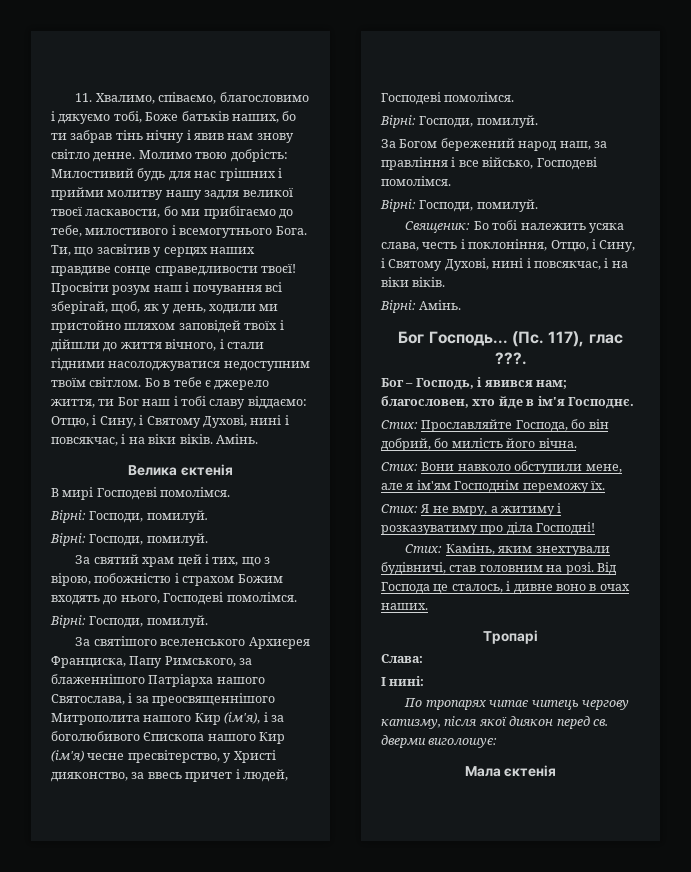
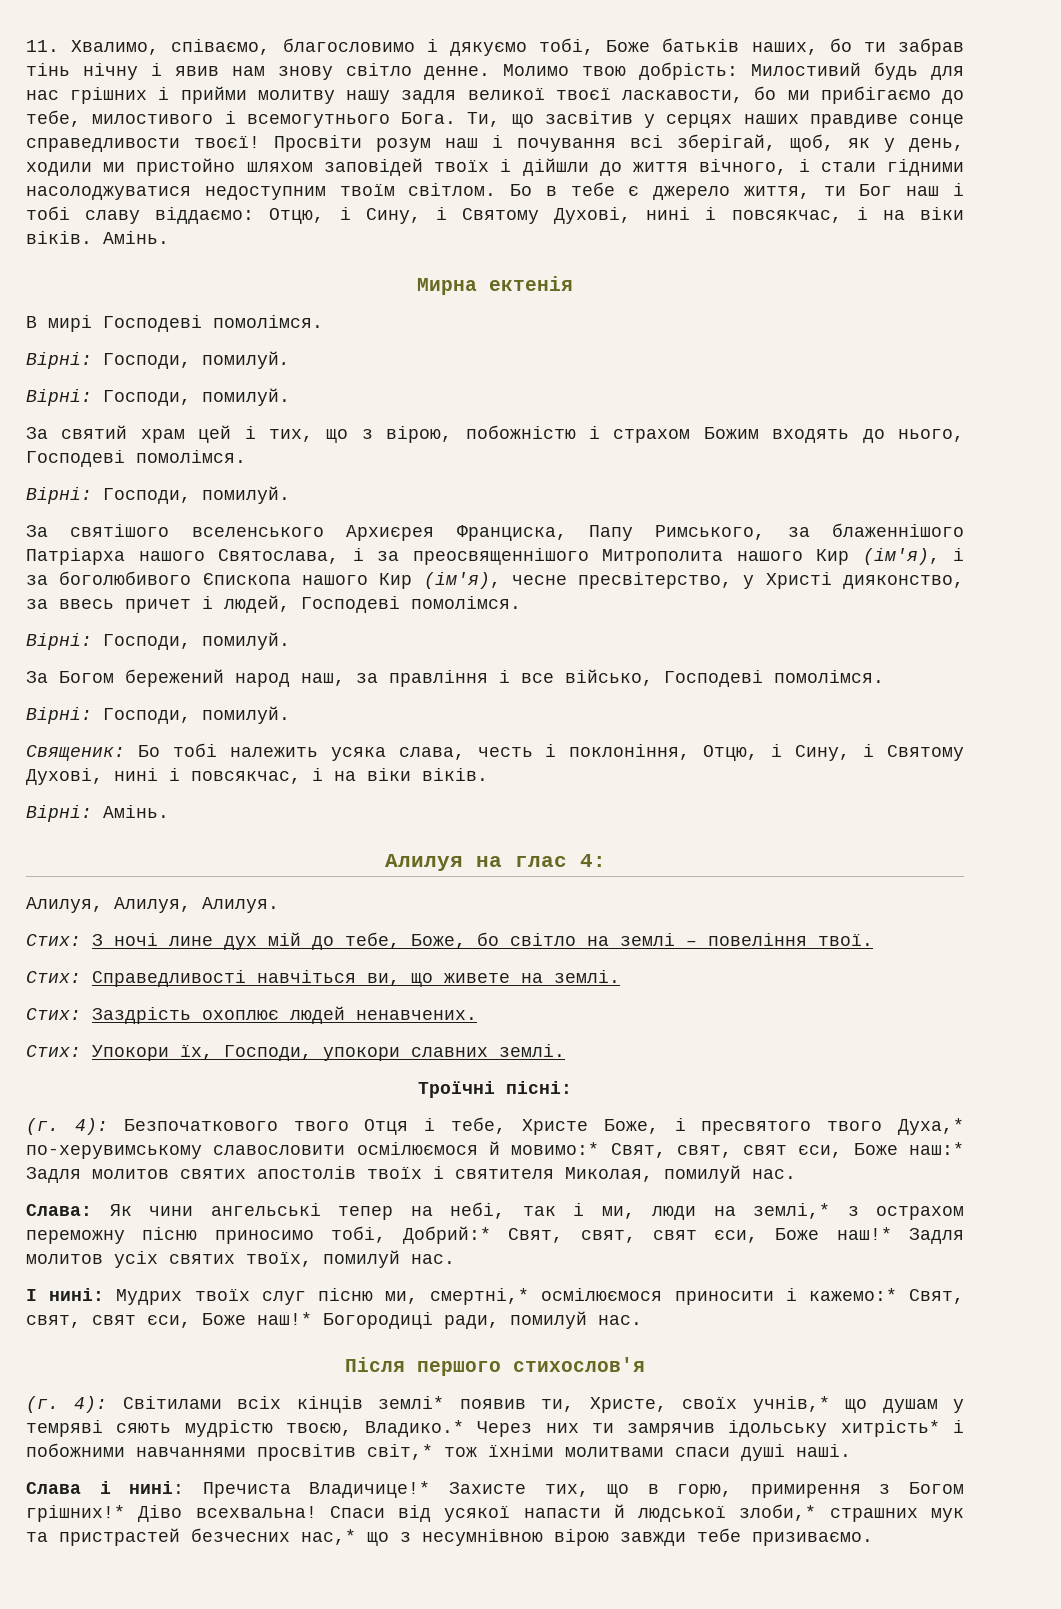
[128,464,233,476] Велика єктенія -> [417,276,573,295] Мирна ектенія
[51,750,84,762] (ім'я) -> [423,572,501,589] (ім'я),
[398,331,623,347] [494,352,527,365] [381,377,567,390] [381,396,634,409] [381,419,609,432] [381,438,577,451] [381,461,622,474] [381,480,605,493] [381,503,562,516] [381,522,596,535] [405,543,610,556] [381,562,617,575] [381,581,630,594] [381,603,428,610] [483,630,538,644] [381,654,423,663] [381,676,425,686] [404,698,629,710] [381,716,608,729] [381,735,498,748] [464,765,557,777] Бог Господь... (Пс. 117), глас ???. // Бог – Господь, і явився нам; благословен, хто йде в ім'я Господнє. // Стих: Прославляйте Господа, бо він добрий, бо милість його вічна. // Стих: Вони навколо обступили мене, але я ім'ям Господнім переможу їх. // Стих: Я не вмру, а житиму і розказуватиму про діла Господні! // Стих: Камінь, яким знехтували будівничі, став головним на розі. Від Господа це сталось, і дивне воно в очах наших. // Тропарі // Слава: // І нині: // По тропарях читає читець чергову катизму, після якої диякон перед св. дверми виголошує: // Мала єктенія -> [384,854,606,871] [26,897,279,913] [26,932,873,950] [26,970,620,987] [26,1006,477,1024] [26,1044,565,1061] [418,1081,572,1098] [26,1117,965,1135] [26,1141,964,1159] [26,1165,796,1183] [26,1202,964,1220] [26,1226,964,1244] [26,1250,455,1268] [26,1288,964,1305] [26,1311,642,1329] [345,1357,645,1376] [26,1396,964,1413] [26,1420,964,1437] [26,1443,851,1461] [26,1481,965,1498] [26,1504,964,1522] [26,1528,873,1546] Алилуя на глас 4: // Алилуя, Алилуя, Алилуя. // Стих: З ночі лине дух мій до тебе, Боже, бо світло на землі – повеління твої. // Стих: Справедливості навчіться ви, що живете на землі. // Стих: Заздрість охоплює людей ненавчених. // Стих: Упокори їх, Господи, упокори славних землі. // Троїчні пісні: // (г. 4): Безпочаткового твого Отця і тебе, Христе Боже, і пресвятого твого Духа,* по-херувимському славословити осмілюємося й мовимо:* Свят, свят, свят єси, Боже наш:* Задля молитов святих апостолів твоїх і святителя Миколая, помилуй нас. // Слава: Як чини ангельські тепер на небі, так і ми, люди на землі,* з острахом переможну пісню приносимо тобі, Добрий:* Свят, свят, свят єси, Боже наш!* Задля молитов усіх святих твоїх, помилуй нас. // І нині: Мудрих твоїх слуг пісню ми, смертні,* осмілюємося приносити і кажемо:* Свят, свят, свят єси, Боже наш!* Богородиці ради, помилуй нас. // Після першого стихослов'я // (г. 4): Світилами всіх кінців землі* появив ти, Христе, своїх учнів,* що душам у темряві сяють мудрістю твоєю, Владико.* Через них ти замрячив ідольську хитрість* і побожними навчаннями просвітив світ,* тож їхніми молитвами спаси душі наші. // Слава і нині: Пречиста Владичице!* Захисте тих, що в горю, примирення з Богом грішних!* Діво всехвальна! Спаси від усякої напасти й людської злоби,* страшних мук та пристрастей безчесних нас,* що з несумнівною вірою завжди тебе призиваємо.

